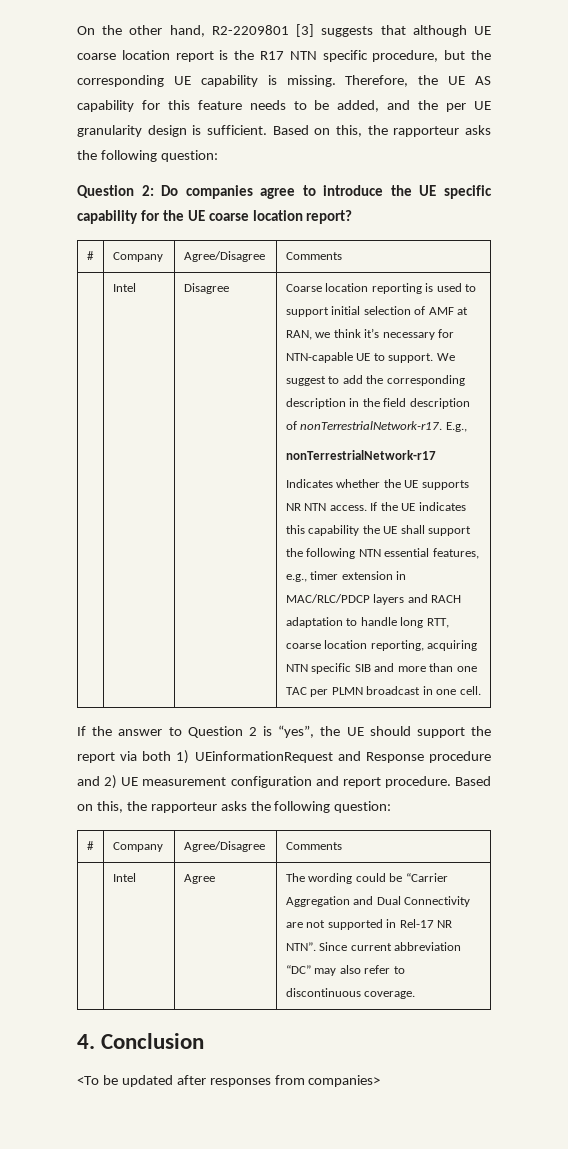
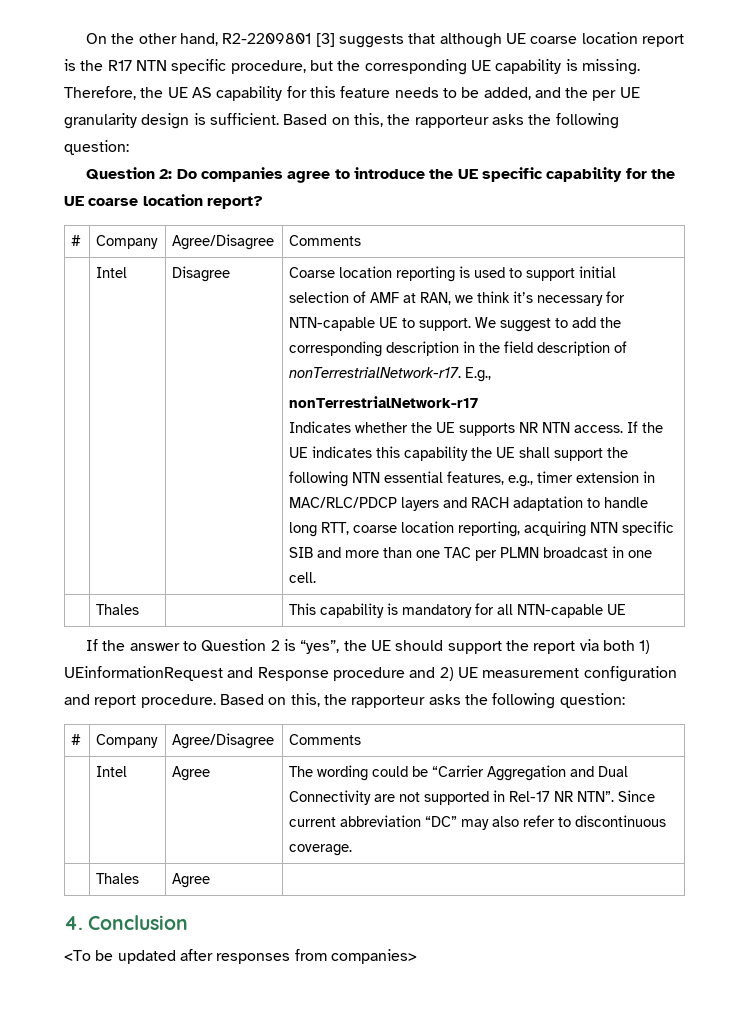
(481, 690) none -> [96,604,140,615] [289,603,627,618] // | Thales | | This capability is mandatory for all NTN-capable UE
(416, 995) none -> [96,873,140,884] [172,873,211,888] // | Thales | Agree |

